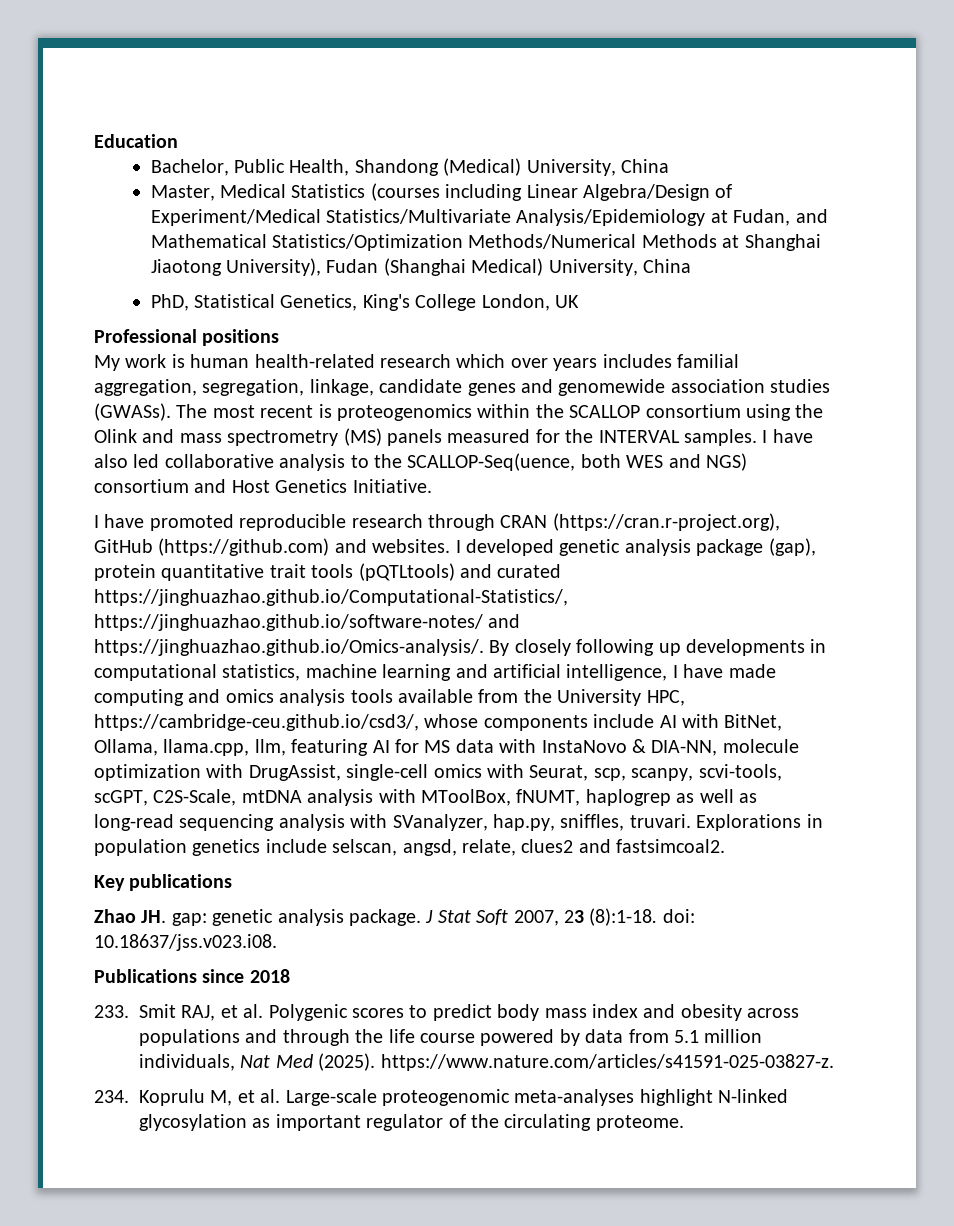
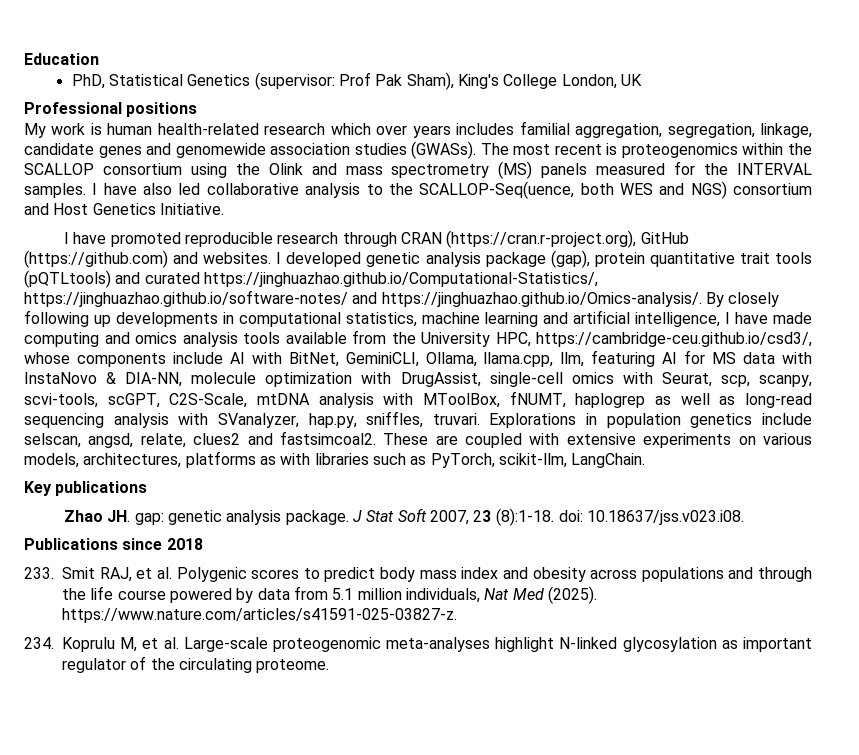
[150,158,669,176] [150,183,733,201] [150,209,828,226] [150,234,821,251] [150,258,691,276] [150,294,358,311] Bachelor, Public Health, Shandong (Medical) University, China // Master, Medical Statistics (courses including Linear Algebra/Design of Experiment/Medical Statistics/Multivariate Analysis/Epidemiology at Fudan, and Mathematical Statistics/Optimization Methods/Numerical Methods at Shanghai Jiaotong University), Fudan (Shanghai Medical) University, China // PhD, Statistical Genetics, -> [71,72,454,90] PhD, Statistical Genetics (supervisor: Prof Pak Sham),
(783, 722) none -> [345,352,419,367] GeminiCLI,
(726, 846) none -> [383,433,812,448] [24,451,646,468] These are coupled with extensive experiments on various models, architectures, platforms as with libraries such as PyTorch, scikit-llm, LangChain.

